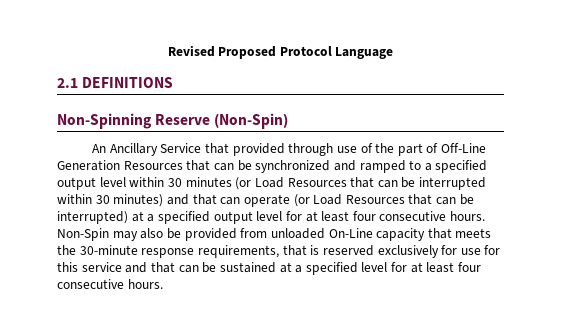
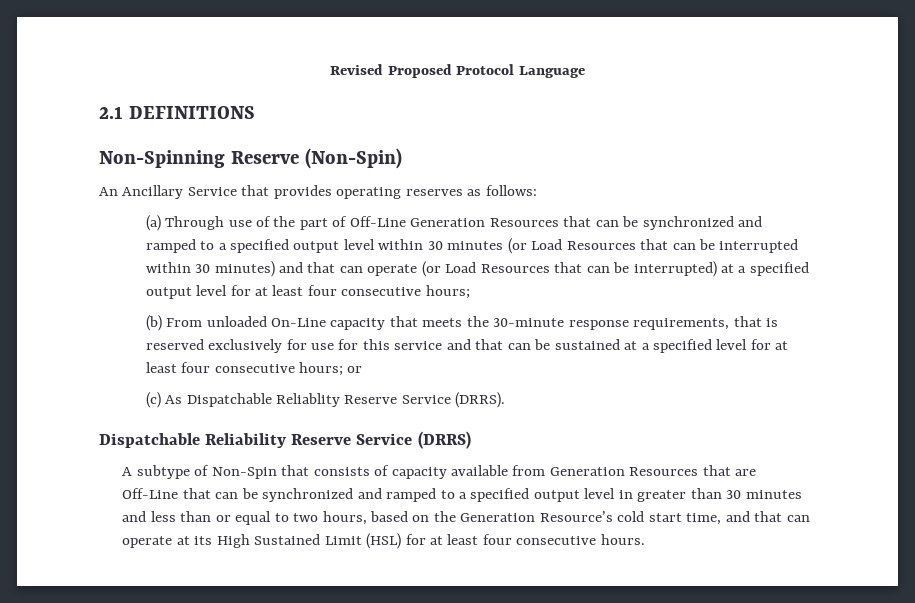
[232,143,334,156] provided through -> [273,185,537,199] [145,215,225,231] provides operating reserves as follows: // (a) Through
[450,211,486,221] [57,228,268,241] hours. Non-Spin may also be provided from -> [425,285,470,299] [145,315,203,331] hours; // (b) From
(124, 284) none -> [298,362,363,376] [145,392,506,408] [99,431,471,449] [122,465,757,479] [122,488,802,502] [122,511,810,525] [122,533,597,549] hours; or // (c) As Dispatchable Reliablity Reserve Service (DRRS). // Dispatchable Reliability Reserve Service (DRRS) // A subtype of Non-Spin that consists of capacity available from Generation Resources that are Off-Line that can be synchronized and ramped to a specified output level in greater than 30 minutes and less than or equal to two hours, based on the Generation Resource’s cold start time, and that can operate at its High Sustained Limit (HSL) for at least four consecutive

